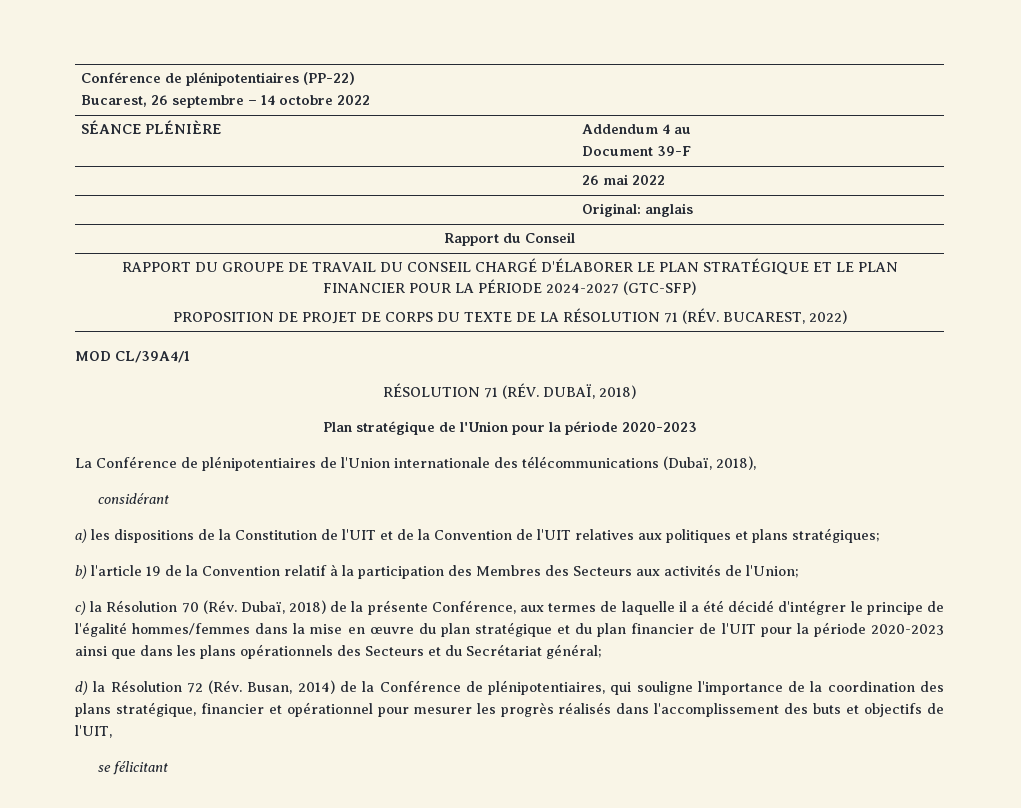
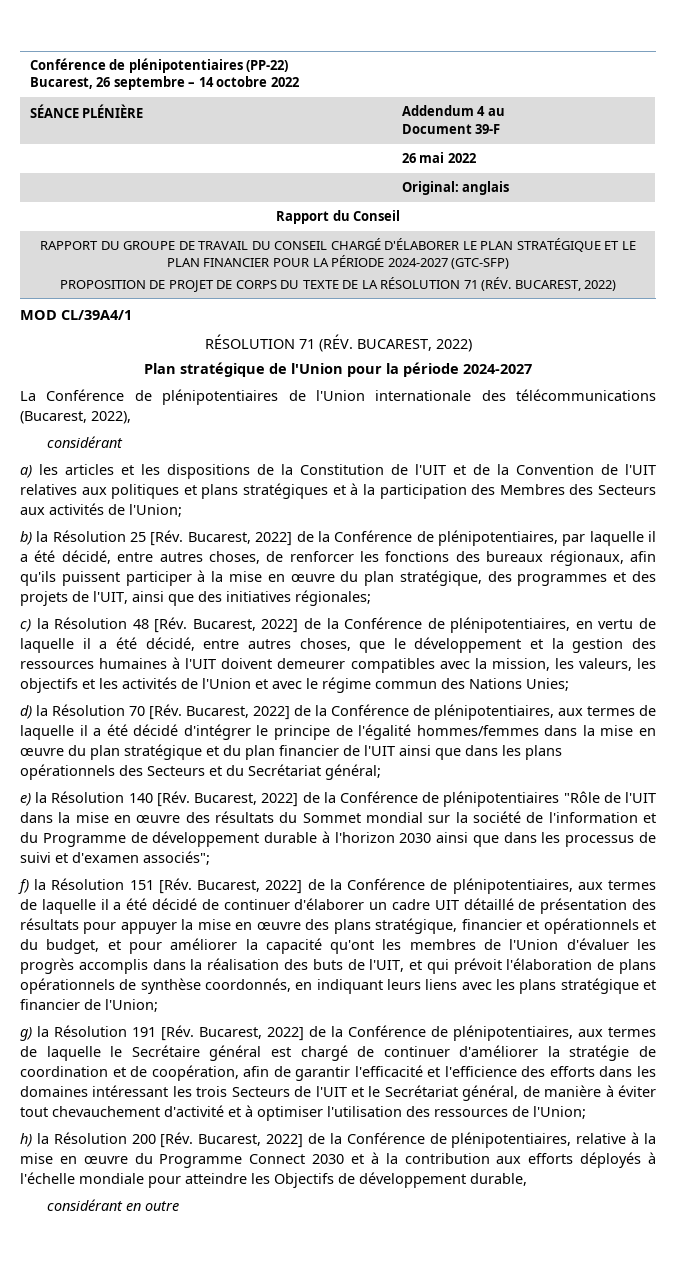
[543,384,636,399] DUBAÏ, 2018) -> [356,339,472,352] BUCAREST, 2022)
[621,422,697,432] 2020-2023 -> [463,364,532,374] 2024-2027
[663,456,756,470] (Dubaï, 2018), -> [20,411,131,424] (Bucarest, 2022),
(110, 534) none -> [65,464,160,475] articles et les
[792,528,880,543] [75,565,327,579] stratégiques; // b) l'article 19 de la Convention relatif -> [243,483,346,499] stratégiques et
[75,600,516,615] c) la Résolution 70 (Rév. Dubaï, 2018) de la présente Conférence, -> [20,530,656,546] [20,550,656,566] [20,570,656,586] [20,590,371,606] [20,617,656,633] [20,637,656,653] [20,657,657,673] [20,677,569,693] [20,704,554,720] b) la Résolution 25 [Rév. Bucarest, 2022] de la Conférence de plénipotentiaires, par laquelle il a été décidé, entre autres choses, de renforcer les fonctions des bureaux régionaux, afin qu'ils puissent participer à la mise en œuvre du plan stratégique, des programmes et des projets de l'UIT, ainsi que des initiatives régionales; // c) la Résolution 48 [Rév. Bucarest, 2022] de la Conférence de plénipotentiaires, en vertu de laquelle il a été décidé, entre autres choses, que le développement et la gestion des ressources humaines à l'UIT doivent demeurer compatibles avec la mission, les valeurs, les objectifs et les activités de l'Union et avec le régime commun des Nations Unies; // d) la Résolution 70 [Rév. Bucarest, 2022] de la Conférence de plénipotentiaires,
[760,622,944,637] pour la période 2020-2023 -> (395, 750) none
[75,680,915,695] d) la Résolution 72 (Rév. Busan, 2014) de la Conférence de plénipotentiaires, qui souligne l'importance de la coordination -> [20,791,656,807] [20,811,656,823] [20,831,656,847] [20,851,210,865] [18,878,656,894] [20,898,656,914] [20,918,301,934] e) la Résolution 140 [Rév. Bucarest, 2022] de la Conférence de plénipotentiaires "Rôle de l'UIT dans la mise en œuvre des résultats du Sommet mondial sur la société de l'information et du Programme de développement durable à l'horizon 2030 ainsi que dans les processus de suivi et d'examen associés"; // f) la Résolution 151 [Rév. Bucarest, 2022] de la Conférence de plénipotentiaires, aux termes de laquelle il a été décidé de continuer d'élaborer un cadre UIT détaillé de présentation des résultats pour appuyer la mise en œuvre
[286,702,944,717] [75,725,112,738] [98,761,169,775] opérationnel pour mesurer les progrès réalisés dans l'accomplissement des buts et objectifs de l'UIT, // se félicitant -> [543,918,656,934] [20,938,656,954] [20,958,656,974] [20,978,656,994] [20,999,158,1012] [20,1025,656,1041] [20,1045,657,1061] [20,1065,657,1081] [20,1085,657,1101] [20,1105,586,1121] [20,1132,656,1148] [20,1152,656,1168] [20,1172,527,1188] [47,1199,180,1211] opérationnels et du budget, et pour améliorer la capacité qu'ont les membres de l'Union d'évaluer les progrès accomplis dans la réalisation des buts de l'UIT, et qui prévoit l'élaboration de plans opérationnels de synthèse coordonnés, en indiquant leurs liens avec les plans stratégique et financier de l'Union; // g) la Résolution 191 [Rév. Bucarest, 2022] de la Conférence de plénipotentiaires, aux termes de laquelle le Secrétaire général est chargé de continuer d'améliorer la stratégie de coordination et de coopération, afin de garantir l'efficacité et l'efficience des efforts dans les domaines intéressant les trois Secteurs de l'UIT et le Secrétariat général, de manière à éviter tout chevauchement d'activité et à optimiser l'utilisation des ressources de l'Union; // h) la Résolution 200 [Rév. Bucarest, 2022] de la Conférence de plénipotentiaires, relative à la mise en œuvre du Programme Connect 2030 et à la contribution aux efforts déployés à l'échelle mondiale pour atteindre les Objectifs de développement durable, // considérant en outre

